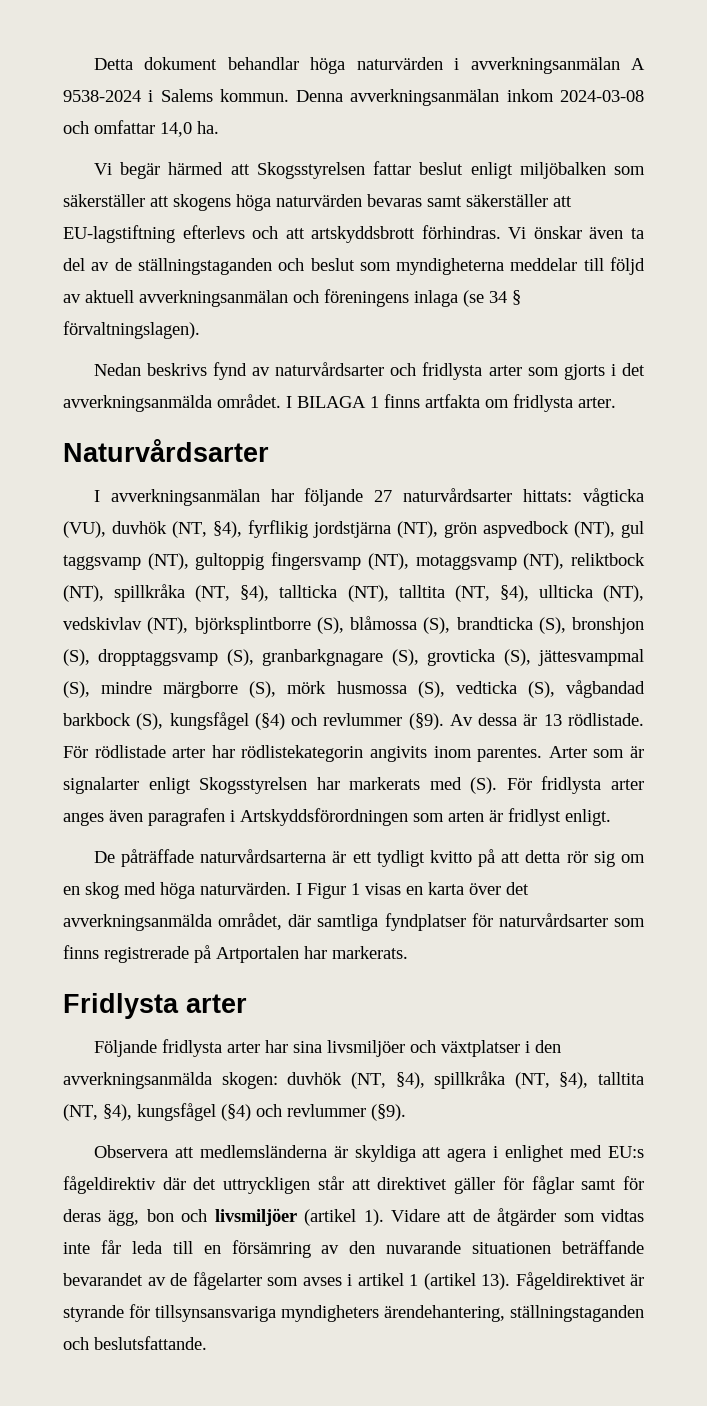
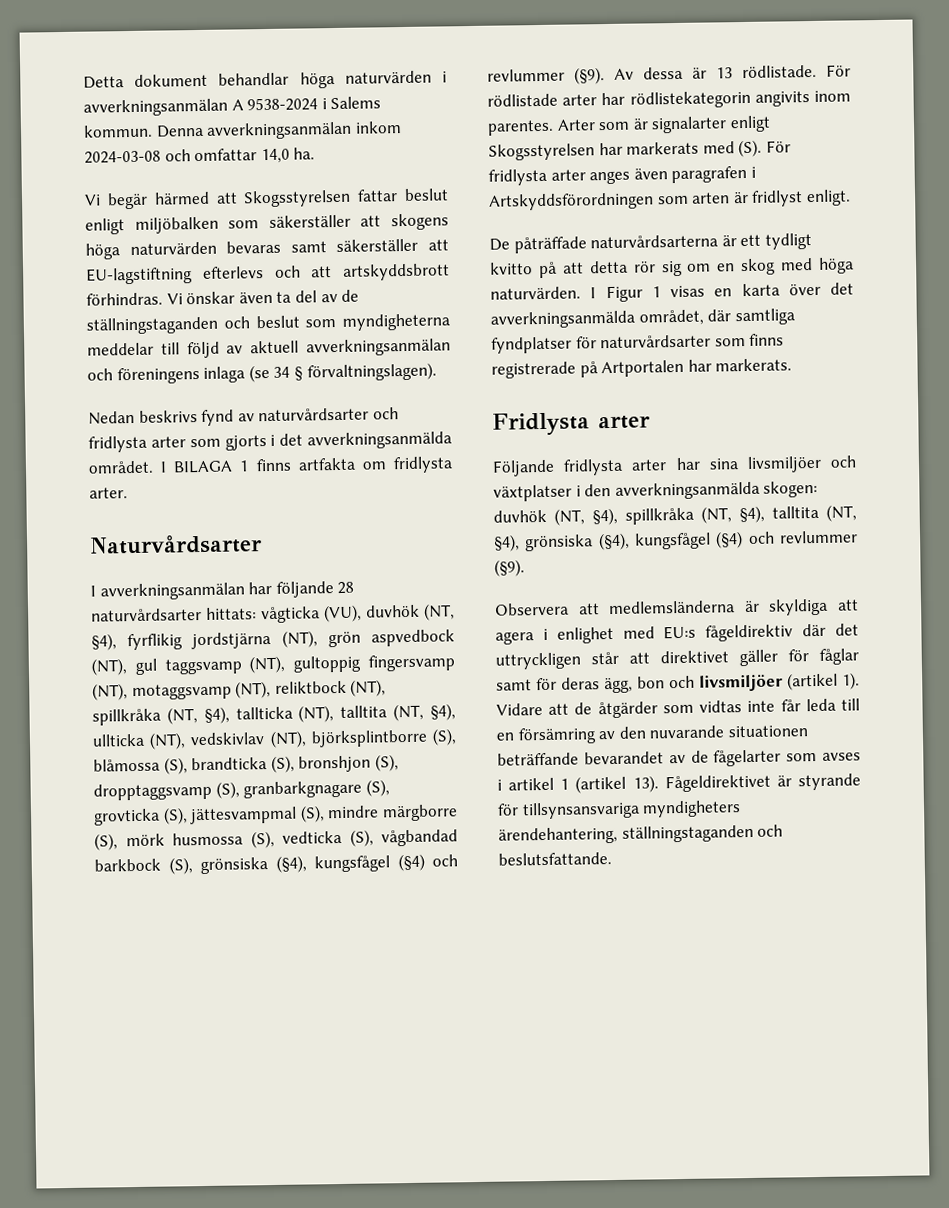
[374,490,393,502] 27 -> [337,581,355,595] 28
(164, 721) none -> [200,855,307,875] grönsiska (§4),
(132, 1112) none -> [524,532,630,552] grönsiska (§4),

